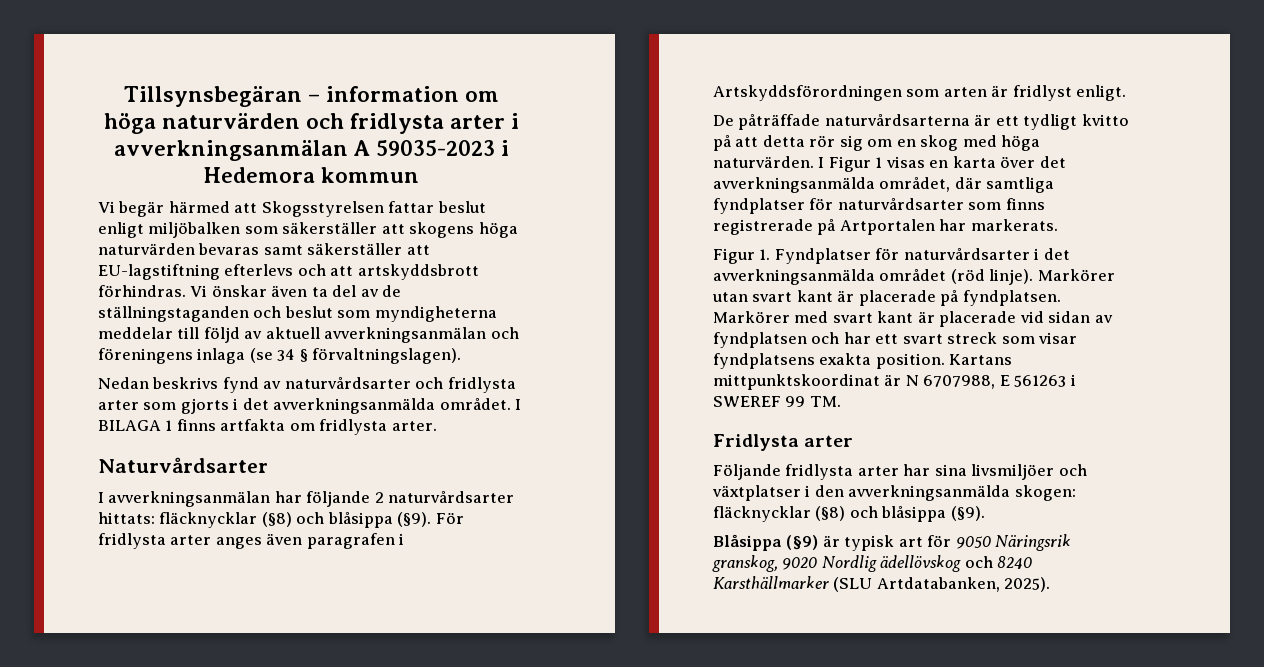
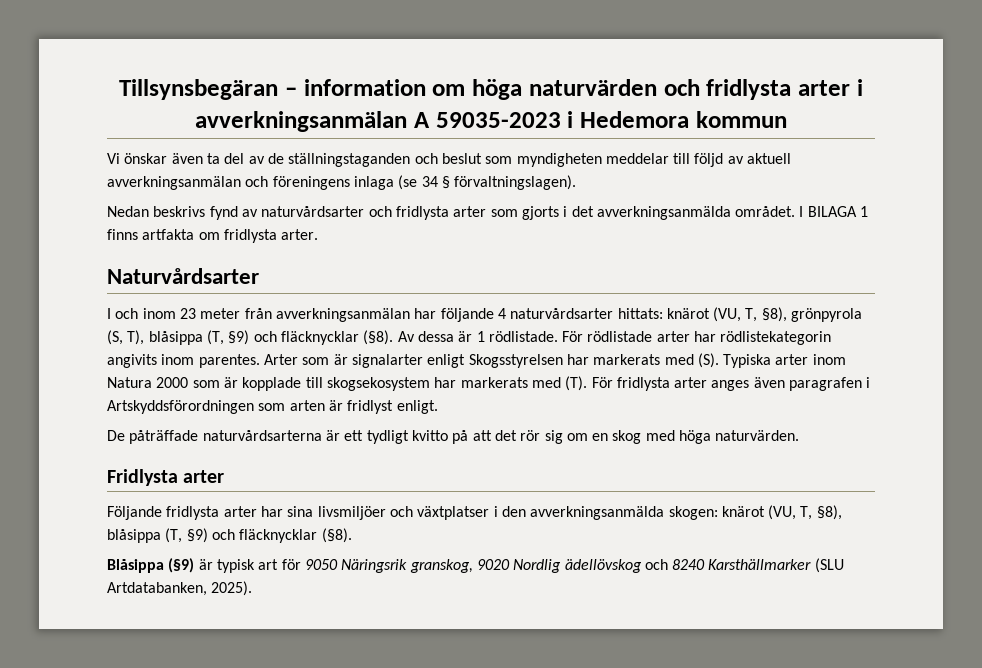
[118,201,486,217] [98,222,518,238] [98,243,430,255] [98,264,479,280] [98,285,208,297] begär härmed att Skogsstyrelsen fattar beslut enligt miljöbalken som säkerställer att skogens höga naturvärden bevaras samt säkerställer att EU-lagstiftning efterlevs och att artskyddsbrott förhindras. Vi -> (120, 158) none
[374,306,497,322] myndigheterna -> [516,153,602,167] myndigheten
(104, 497) none -> [115,308,272,319] och inom 23 meter från
[374,492,384,503] 2 -> [497,308,506,319] 4
[159,512,432,528] fläcknycklar (§8) och blåsippa (§9). -> [666,307,863,322] [107,330,832,345] [107,353,846,368] [107,376,588,391] knärot (VU, T, §8), grönpyrola (S, T), blåsippa (T, §9) och fläcknycklar (§8). Av dessa är 1 rödlistade. För rödlistade arter har rödlistekategorin angivits inom parentes. Arter som är signalarter enligt Skogsstyrelsen har markerats med (S). Typiska arter inom Natura 2000 som är kopplade till skogsekosystem har markerats med (T).
[762,135,805,147] detta -> [494,430,517,441] det
[818,156,1066,172] [713,177,1055,193] [713,198,1045,214] [713,219,1058,235] [713,248,1070,264] [713,269,1115,285] [712,290,1061,306] [713,311,1113,327] [713,332,1078,348] [713,353,1013,369] [713,374,1076,390] [713,396,841,407] I Figur 1 visas en karta över det avverkningsanmälda området, där samtliga fyndplatser för naturvårdsarter som finns registrerade på Artportalen har markerats. // Figur 1. Fyndplatser för naturvårdsarter i det avverkningsanmälda området (röd linje). Markörer utan svart kant är placerade på fyndplatsen. Markörer med svart kant är placerade vid sidan av fyndplatsen och har ett svart streck som visar fyndplatsens exakta position. Kartans mittpunktskoordinat är N 6707988, E 561263 i SWEREF 99 TM. -> (800, 435) none
[713,506,985,522] fläcknycklar (§8) och blåsippa (§9). -> [721,505,842,520] [107,528,352,543] knärot (VU, T, §8), blåsippa (T, §9) och fläcknycklar (§8).

